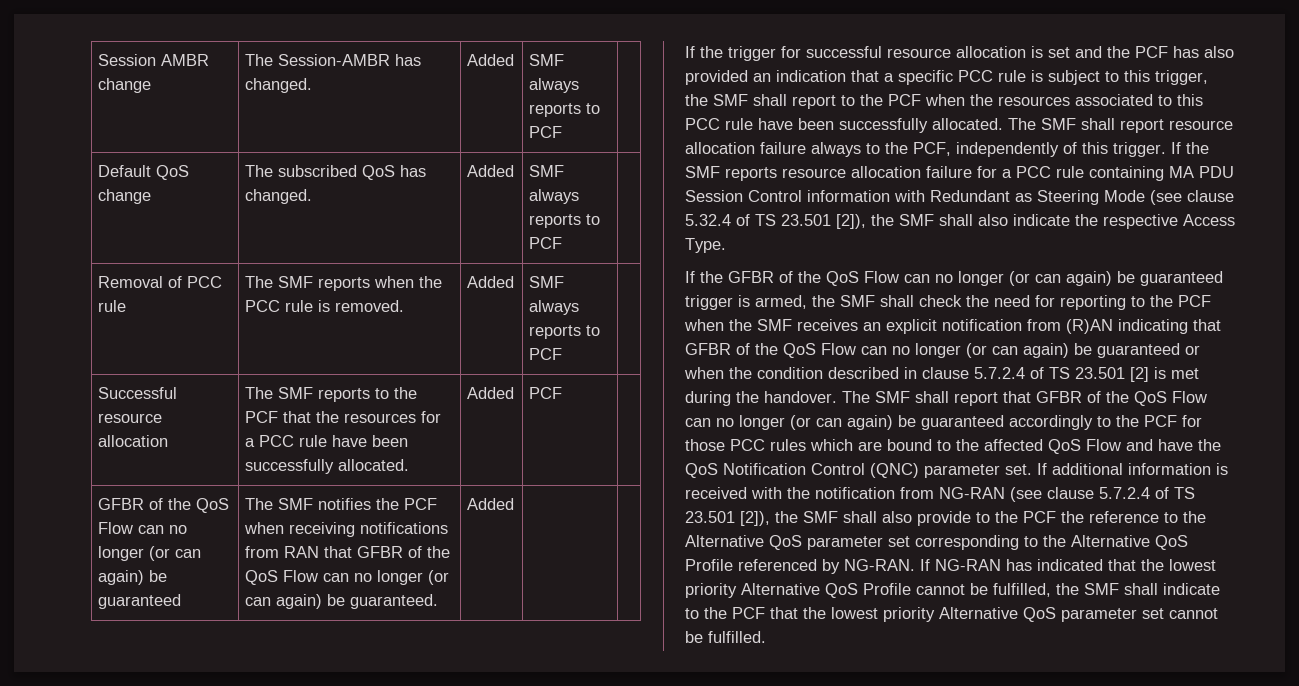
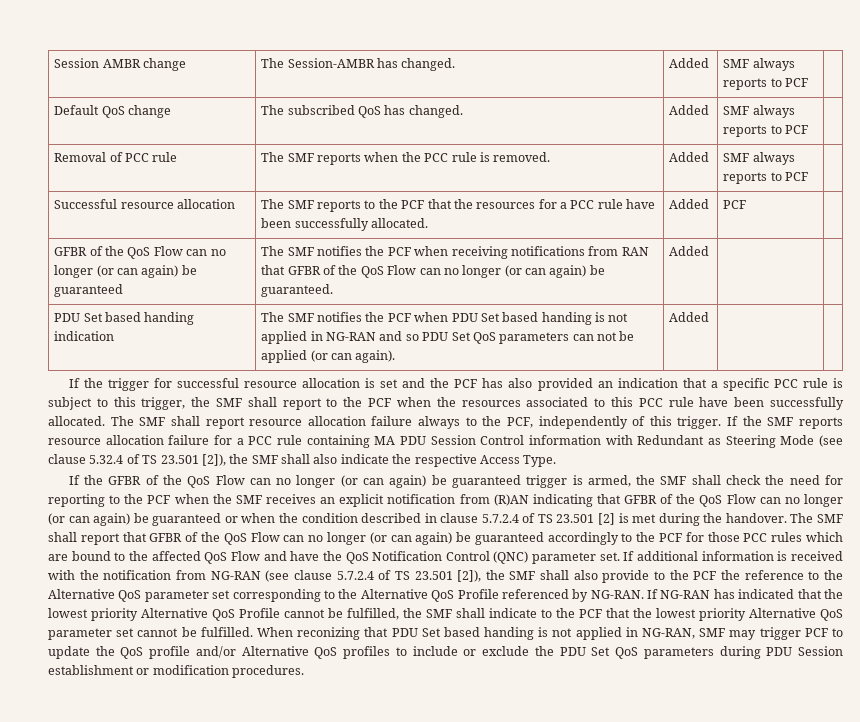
(515, 504) none -> [54,312,195,325] [54,331,115,341] [261,312,629,325] [261,331,635,344] [261,350,396,363] [669,312,710,322] // PDU Set based handing indication | The SMF notifies the PCF when PDU Set based handing is not applied in NG-RAN and so PDU Set QoS parameters can not be applied (or can again). | Added | |
(766, 637) none -> [256,627,843,640] [48,646,843,659] [48,665,305,678] When reconizing that PDU Set based handing is not applied in NG-RAN, SMF may trigger PCF to update the QoS profile and/or Alternative QoS profiles to include or exclude the PDU Set QoS parameters during PDU Session establishment or modification procedures.

